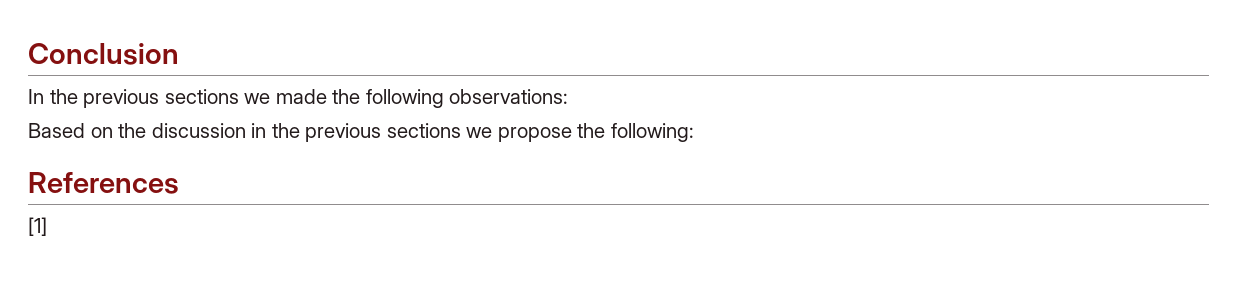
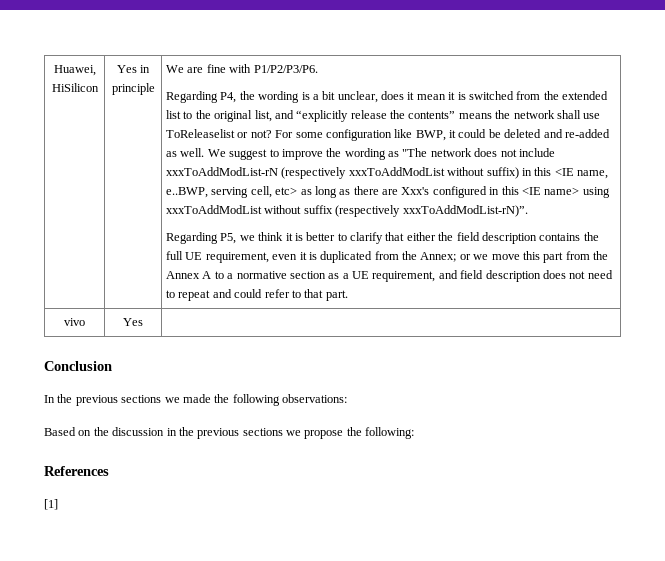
(28, 54) none -> [53,65,96,76] [51,83,99,92] [116,65,151,73] [111,83,155,95] [166,64,318,73] [166,91,609,103] [166,110,601,122] [166,129,610,141] [166,148,555,160] [166,167,609,179] [166,186,610,198] [166,205,528,217] [166,232,599,244] [166,251,609,263] [166,270,613,282] [166,289,348,301] [64,318,85,326] [123,318,143,326] Huawei, HiSilicon | Yes in principle | We are fine with P1/P2/P3/P6. // Regarding P4, the wording is a bit unclear, does it mean it is switched from the extended list to the original list, and “explicitly release the contents” means the network shall use ToReleaselist or not? For some configuration like BWP, it could be deleted and re-added as well. We suggest to improve the wording as "The network does not include xxxToAddModList-rN (respectively xxxToAddModList without suffix) in this <IE name, e..BWP, serving cell, etc> as long as there are Xxx's configured in this <IE name> using xxxToAddModList without suffix (respectively xxxToAddModList-rN)”. // Regarding P5, we think it is better to clarify that either the field description contains the full UE requirement, even it is duplicated from the Annex; or we move this part from the Annex A to a normative section as a UE requirement, and field description does not need to repeat and could refer to that part. // vivo | Yes | //

